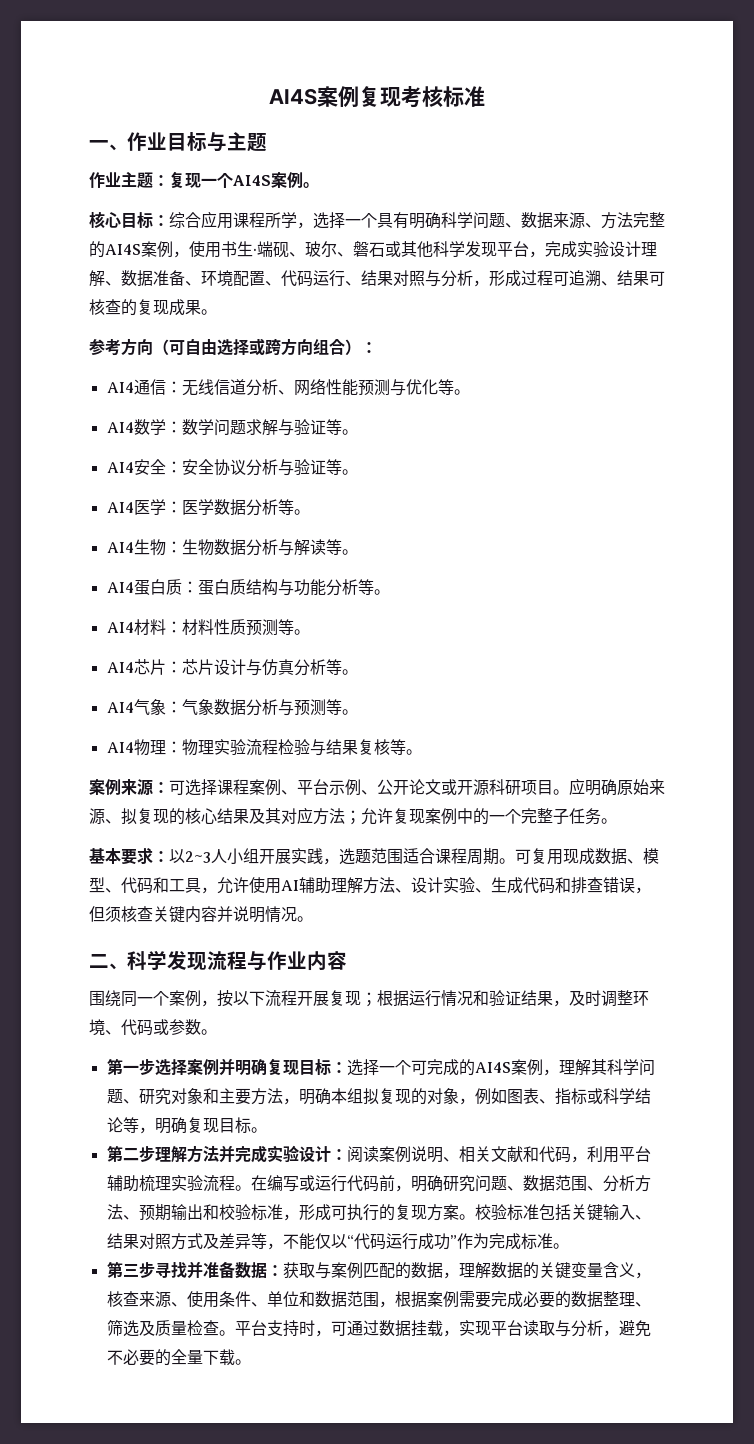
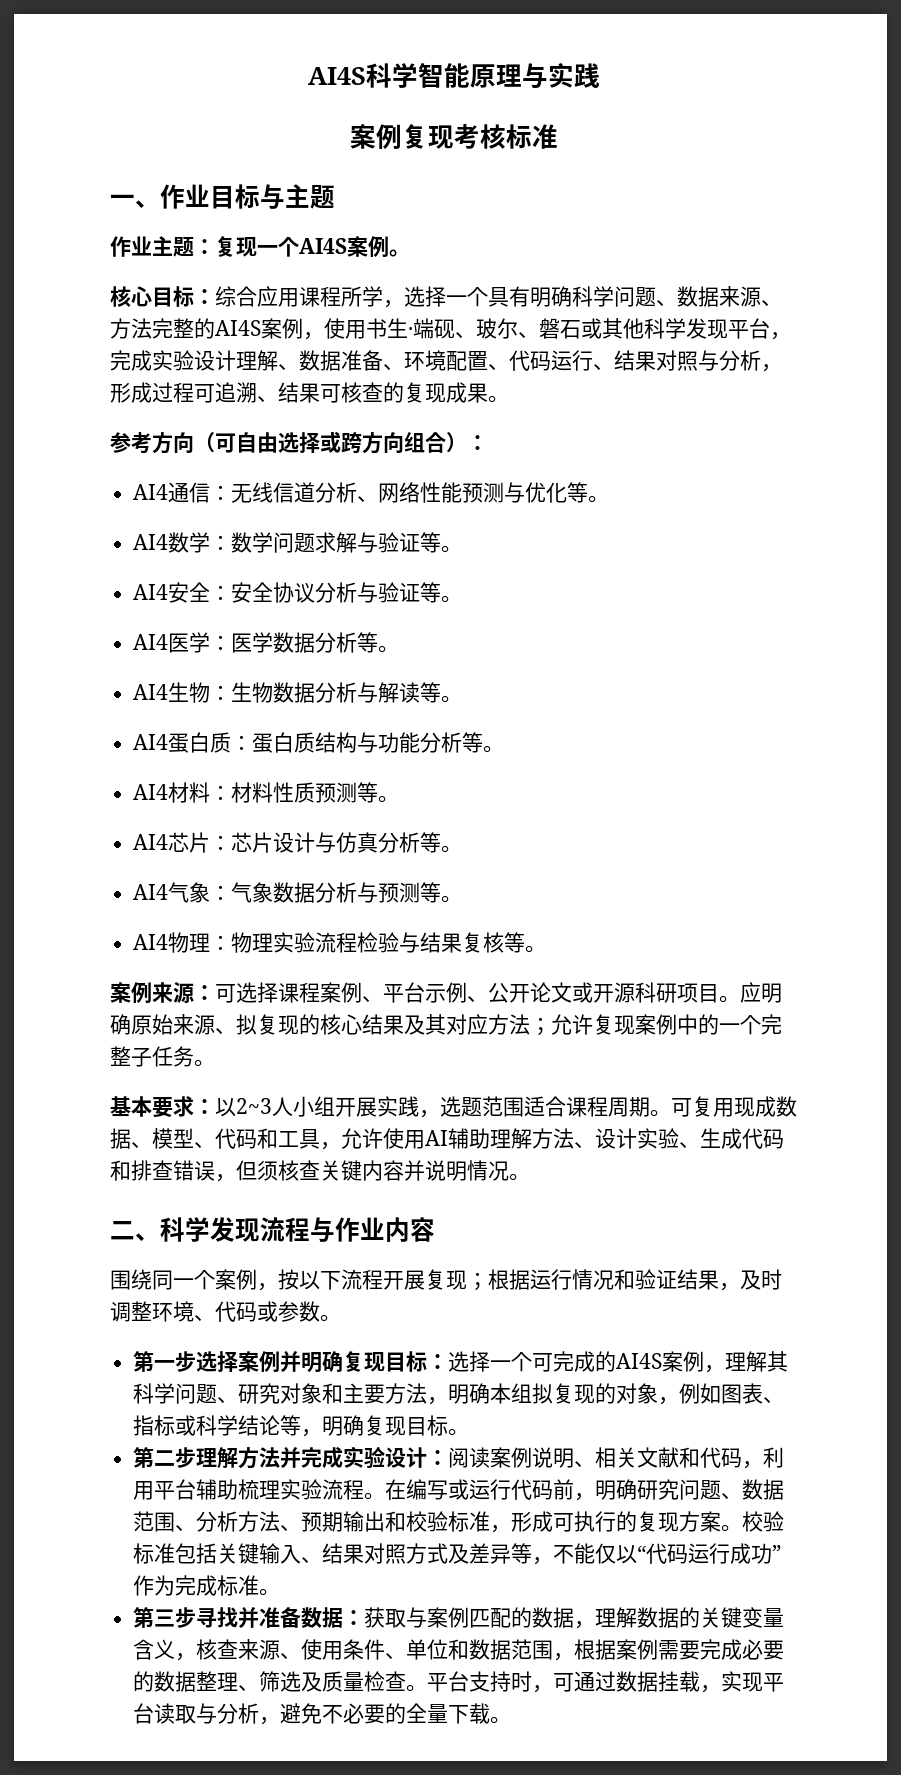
[269,88,317,105] AI4S -> [307,63,600,88] AI4S科学智能原理与实践 //

